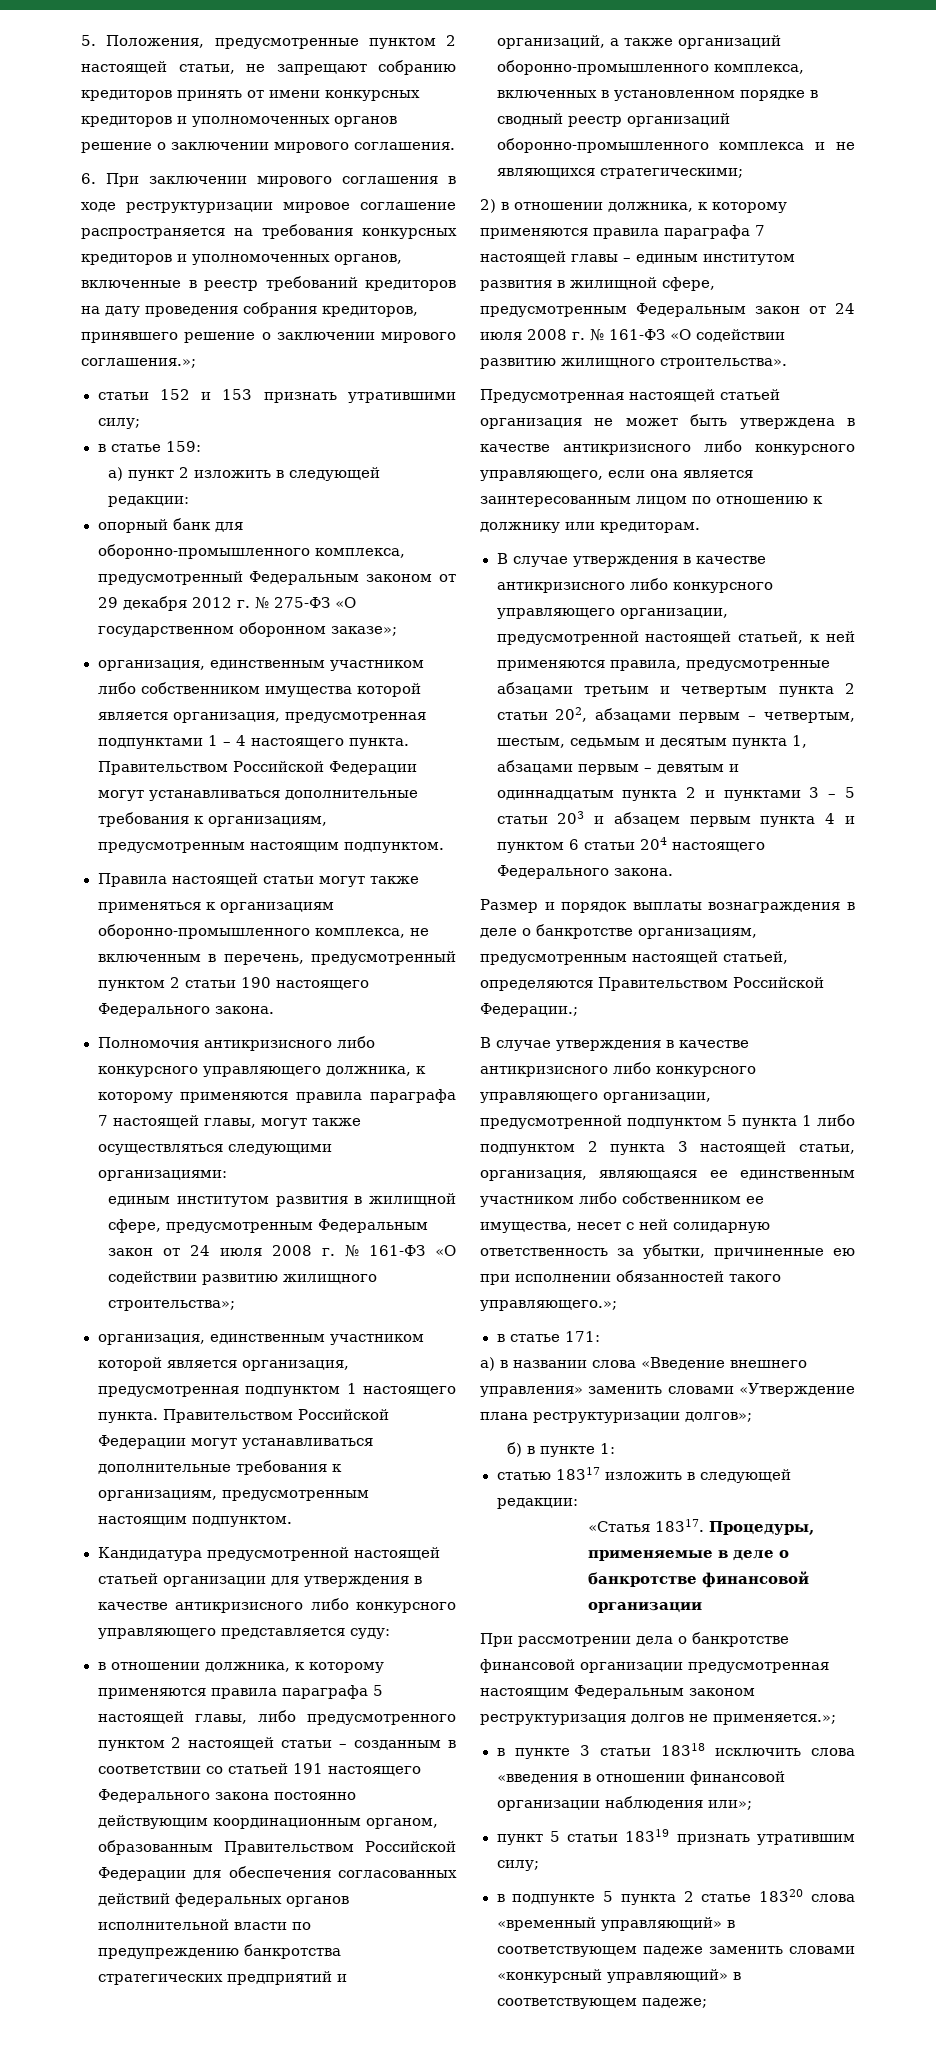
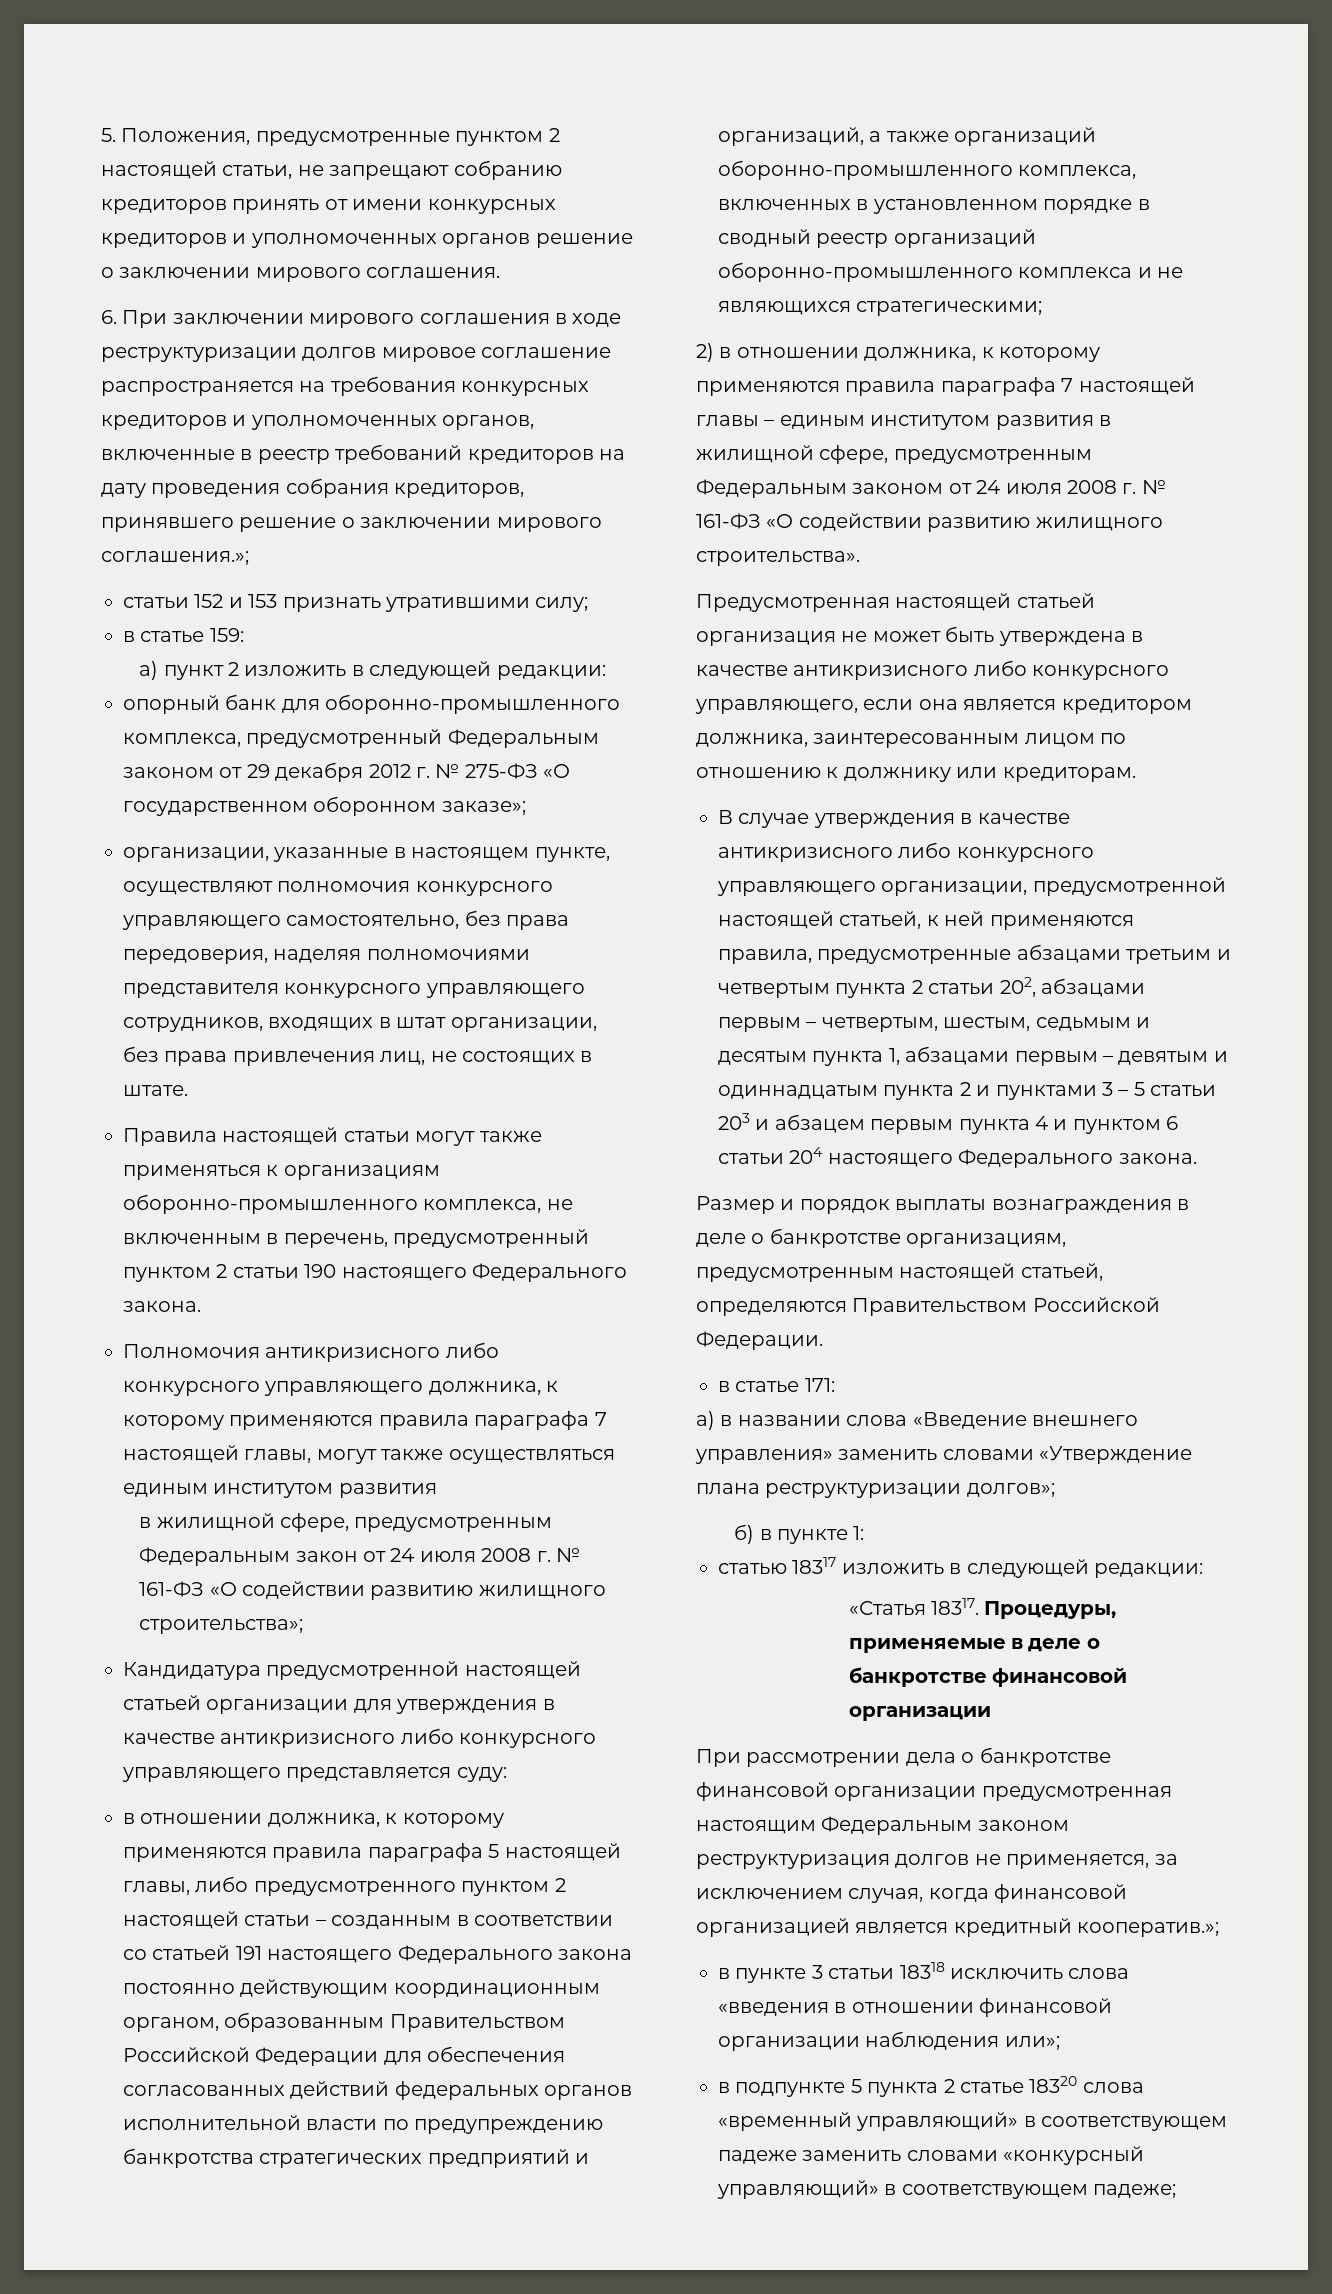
(273, 207) none -> [302,347,377,361] долгов
[97,660,424,671] [97,682,421,697] [97,712,426,723] [97,735,409,749] [97,761,417,775] [97,790,418,801] [97,812,327,827] [97,842,444,853] организация, единственным участником либо собственником имущества которой является организация, предусмотренная подпунктами 1 – 4 настоящего пункта. Правительством Российской Федерации могут устанавливаться дополнительные требования к организациям, предусмотренным настоящим подпунктом. -> [123,847,610,862] [123,881,553,896] [122,910,570,930] [123,949,530,964] [123,983,585,998] [123,1017,597,1032] [123,1046,593,1066] [123,1085,188,1096] организации, указанные в настоящем пункте, осуществляют полномочия конкурсного управляющего самостоятельно, без права передоверия, наделяя полномочиями представителя конкурсного управляющего сотрудников, входящих в штат организации, без права привлечения лиц, не состоящих в штате.
[227,1144,332,1155] [97,1170,227,1181] [108,1196,348,1207] следующими организациями: // единым институтом развития -> [123,1483,437,1498] единым институтом развития //
[97,1334,424,1345] [97,1357,349,1371] [97,1383,456,1397] [97,1409,389,1423] [97,1435,373,1449] [97,1460,342,1475] [97,1490,369,1501] [97,1516,292,1527] // организация, единственным участником которой является организация, предусмотренная подпунктом 1 настоящего пункта. Правительством Российской Федерации могут устанавливаться дополнительные требования к организациям, предусмотренным настоящим подпунктом. -> (304, 1626) none
[755,306,800,314] закон -> [852,483,944,494] законом
(753, 474) none -> [1061,699,1192,714] [696,733,808,747] кредитором должника,
[480,1003,578,1017] [480,1037,749,1051] [480,1062,756,1077] [480,1092,711,1103] [480,1114,855,1129] [480,1141,855,1155] [480,1170,855,1181] [480,1192,764,1207] [480,1219,770,1233] [480,1244,855,1259] [480,1270,781,1285] [480,1300,617,1311] Федерации.; // В случае утверждения в качестве антикризисного либо конкурсного управляющего организации, предусмотренной подпунктом 5 пункта 1 либо подпунктом 2 пункта 3 настоящей статьи, организация, являющаяся ее единственным участником либо собственником ее имущества, несет с ней солидарную ответственность за убытки, причиненные ею при исполнении обязанностей такого управляющего.»; -> [696,1331,823,1350] Федерации.
[713,1714,836,1725] применяется.»; -> [1006,1854,1178,1869] [696,1884,1128,1903] [696,1918,1220,1937] применяется, за исключением случая, когда финансовой организацией является кредитный кооператив.»;
[496,1829,855,1845] [496,1860,539,1871] // пункт 5 статьи 18319 признать утратившим силу; -> (1060, 2043) none

